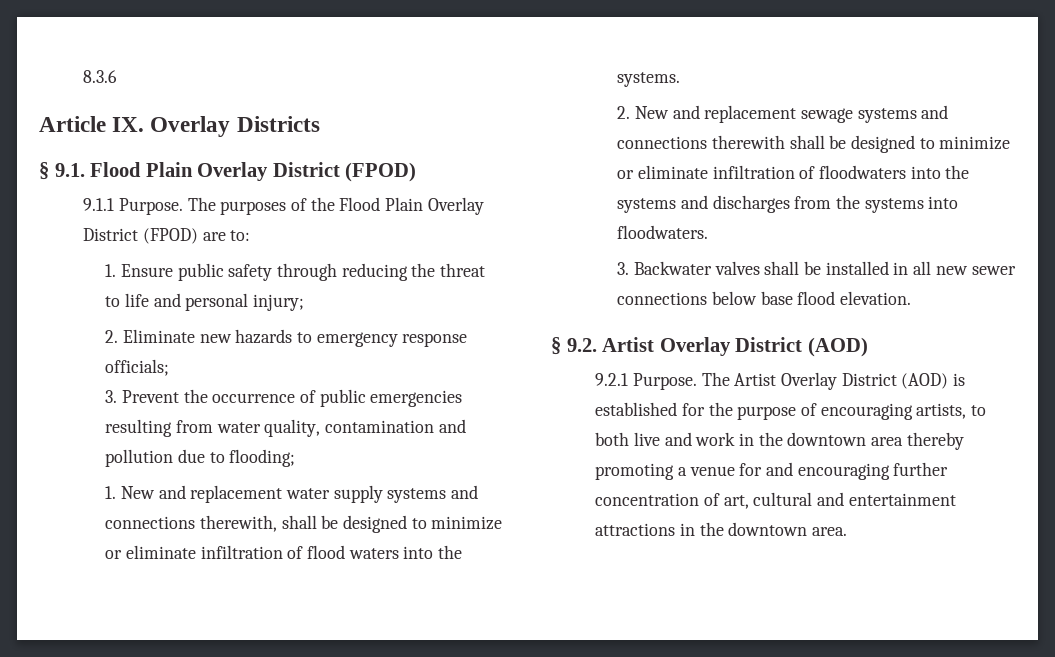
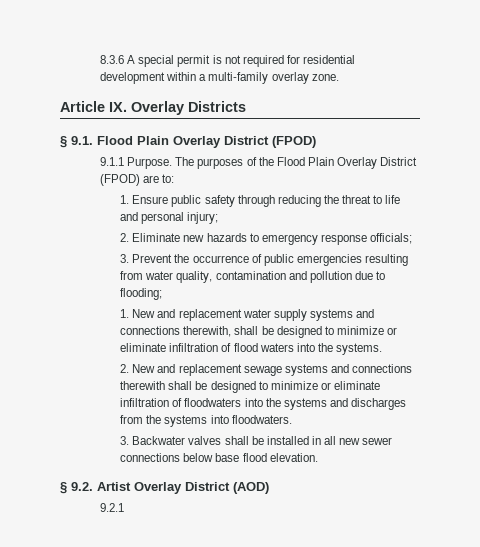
(118, 76) none -> [127,55,356,67] [100,72,339,84] A special permit is not required for residential development within a multi-family overlay zone.
[632,372,966,390] [595,402,987,420] [595,432,964,450] [595,462,949,480] [595,492,956,509] [595,522,847,536] Purpose. The Artist Overlay District (AOD) is established for the purpose of encouraging artists, to both live and work in the downtown area thereby promoting a venue for and encouraging further concentration of art, cultural and entertainment attractions in the downtown area. -> (125, 507) none

